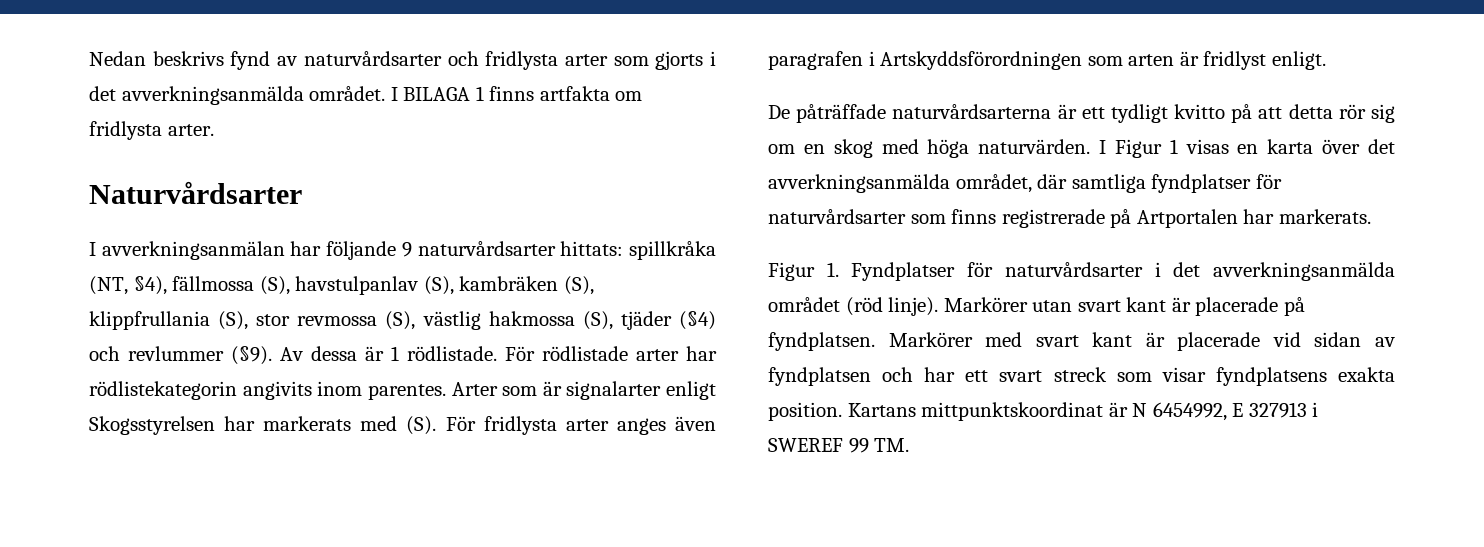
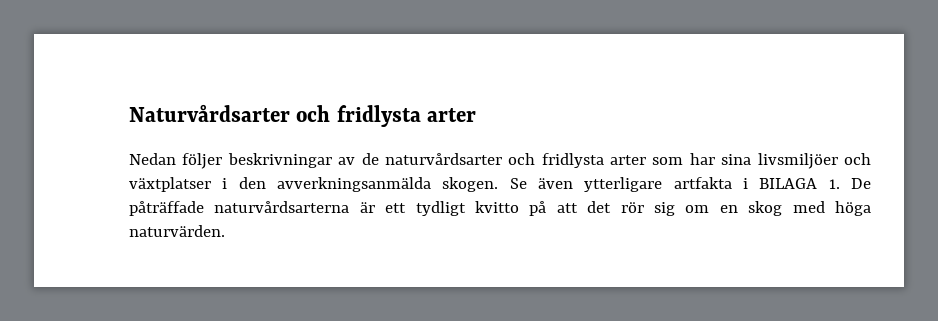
[89,51,298,70] Nedan beskrivs fynd av -> [129,104,477,127] [129,153,379,169] Naturvårdsarter och fridlysta arter // Nedan följer beskrivningar av de
[655,51,716,70] [89,86,643,105] [89,121,214,140] [89,181,302,204] [89,241,716,260] [89,276,594,295] [89,311,717,330] [89,346,717,365] [89,381,716,400] [89,416,717,435] [768,51,1326,70] gjorts i det avverkningsanmälda området. I BILAGA 1 finns artfakta om fridlysta arter. // Naturvårdsarter // I avverkningsanmälan har följande 9 naturvårdsarter hittats: spillkråka (NT, §4), fällmossa (S), havstulpanlav (S), kambräken (S), klippfrullania (S), stor revmossa (S), västlig hakmossa (S), tjäder (§4) och revlummer (§9). Av dessa är 1 rödlistade. För rödlistade arter har rödlistekategorin angivits inom parentes. Arter som är signalarter enligt Skogsstyrelsen har markerats med (S). För fridlysta arter anges även paragrafen i Artskyddsförordningen som arten är fridlyst enligt. // -> [689,153,871,169] [129,177,840,192] har sina livsmiljöer och växtplatser i den avverkningsanmälda skogen. Se även ytterligare artfakta i BILAGA 1.
[1288,104,1333,119] detta -> [587,201,612,213] det
[1099,139,1395,158] [768,174,1282,193] [768,209,1371,228] [768,262,1395,281] [768,297,1305,316] [768,332,1395,351] [768,367,1395,386] [768,402,1319,421] [768,438,910,453] I Figur 1 visas en karta över det avverkningsanmälda området, där samtliga fyndplatser för naturvårdsarter som finns registrerade på Artportalen har markerats. // Figur 1. Fyndplatser för naturvårdsarter i det avverkningsanmälda området (röd linje). Markörer utan svart kant är placerade på fyndplatsen. Markörer med svart kant är placerade vid sidan av fyndplatsen och har ett svart streck som visar fyndplatsens exakta position. Kartans mittpunktskoordinat är N 6454992, E 327913 i SWEREF 99 TM. -> (225, 231) none

